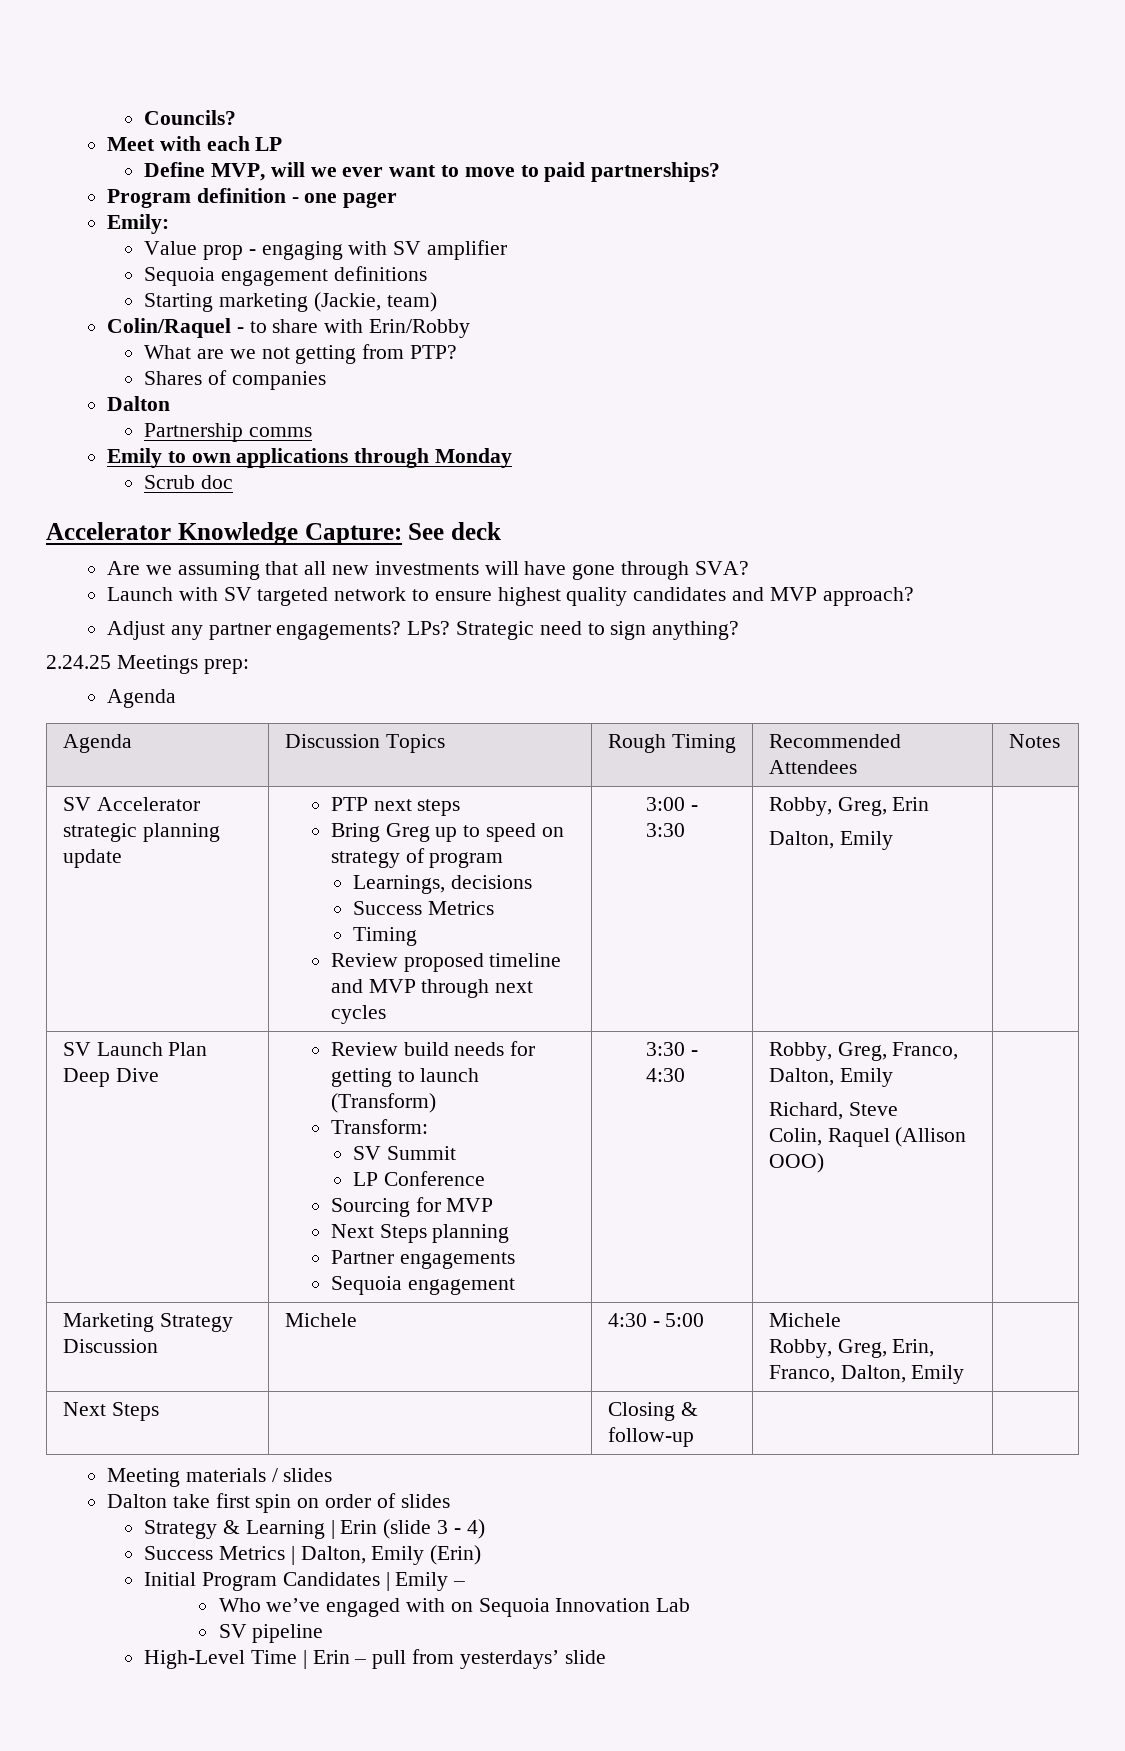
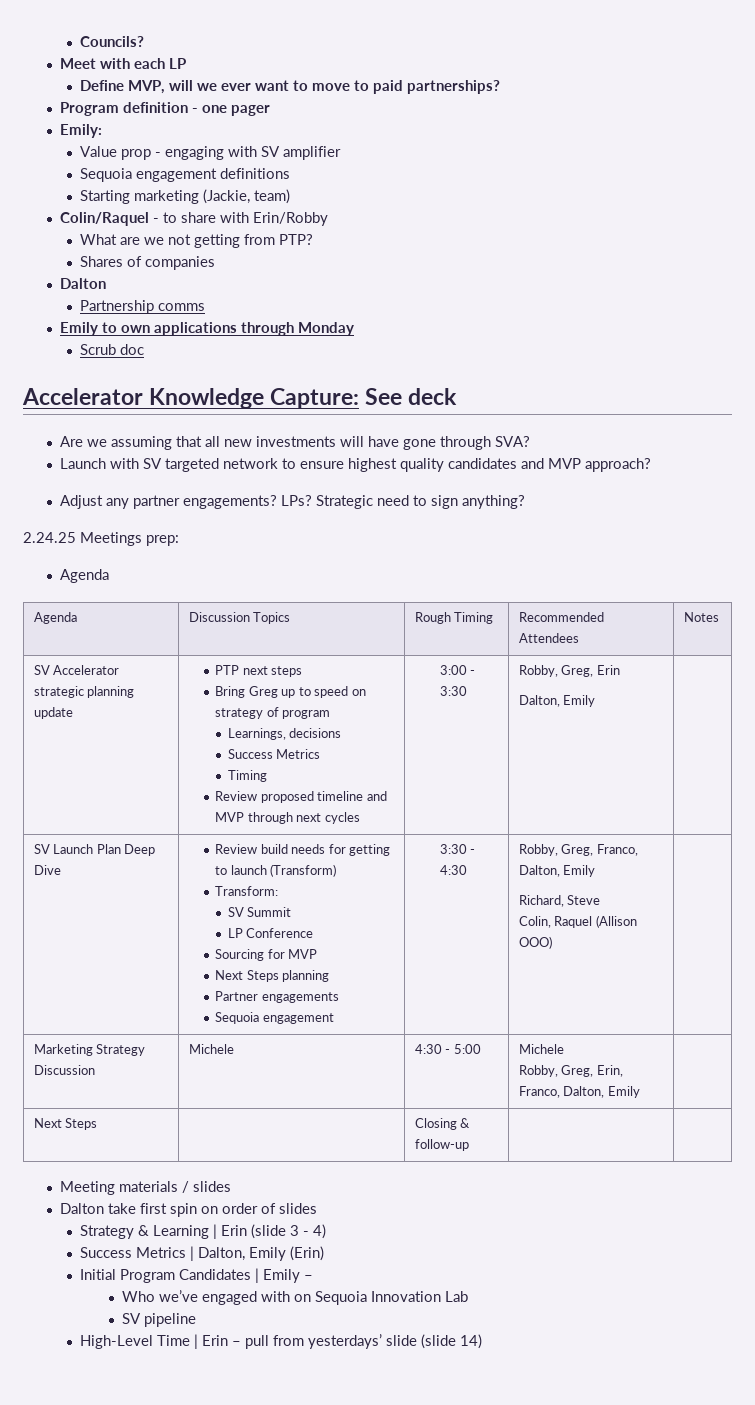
(606, 1657) none -> [421,1334,483,1349] (slide 14)

